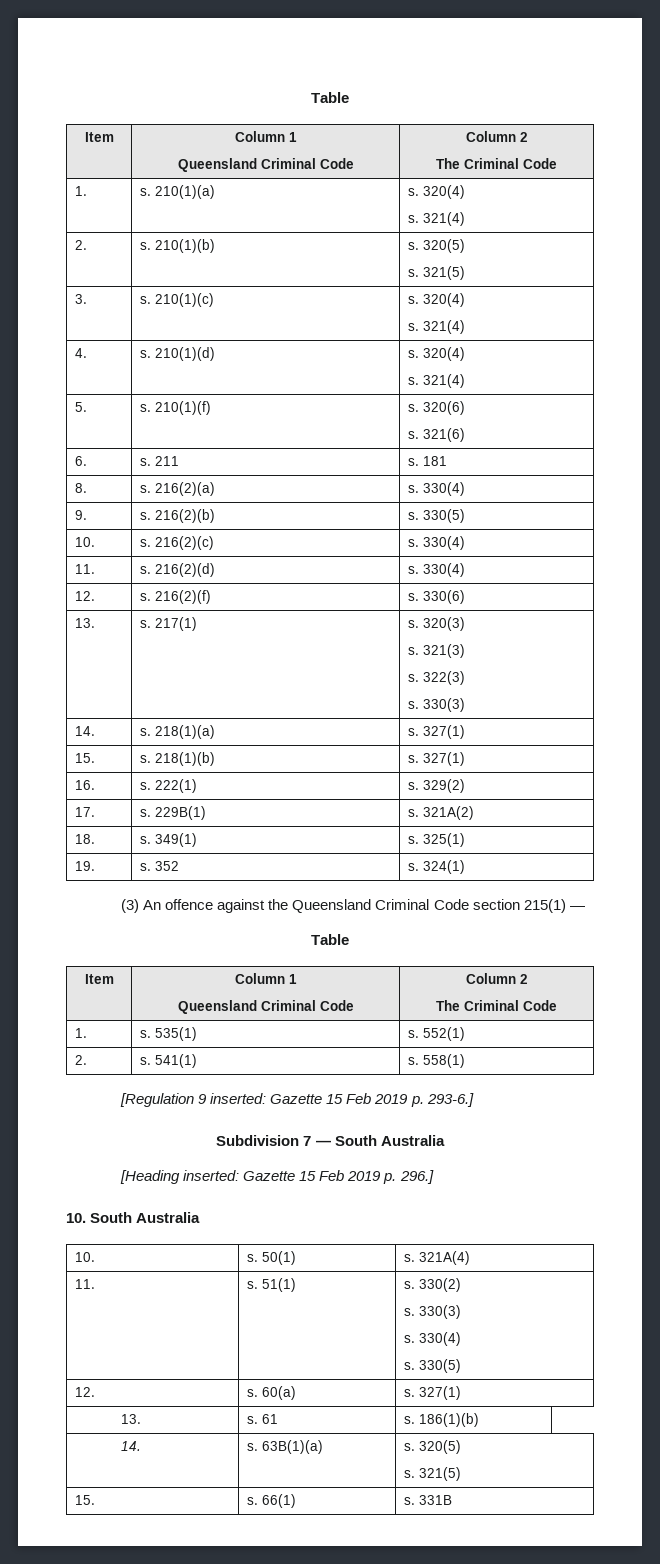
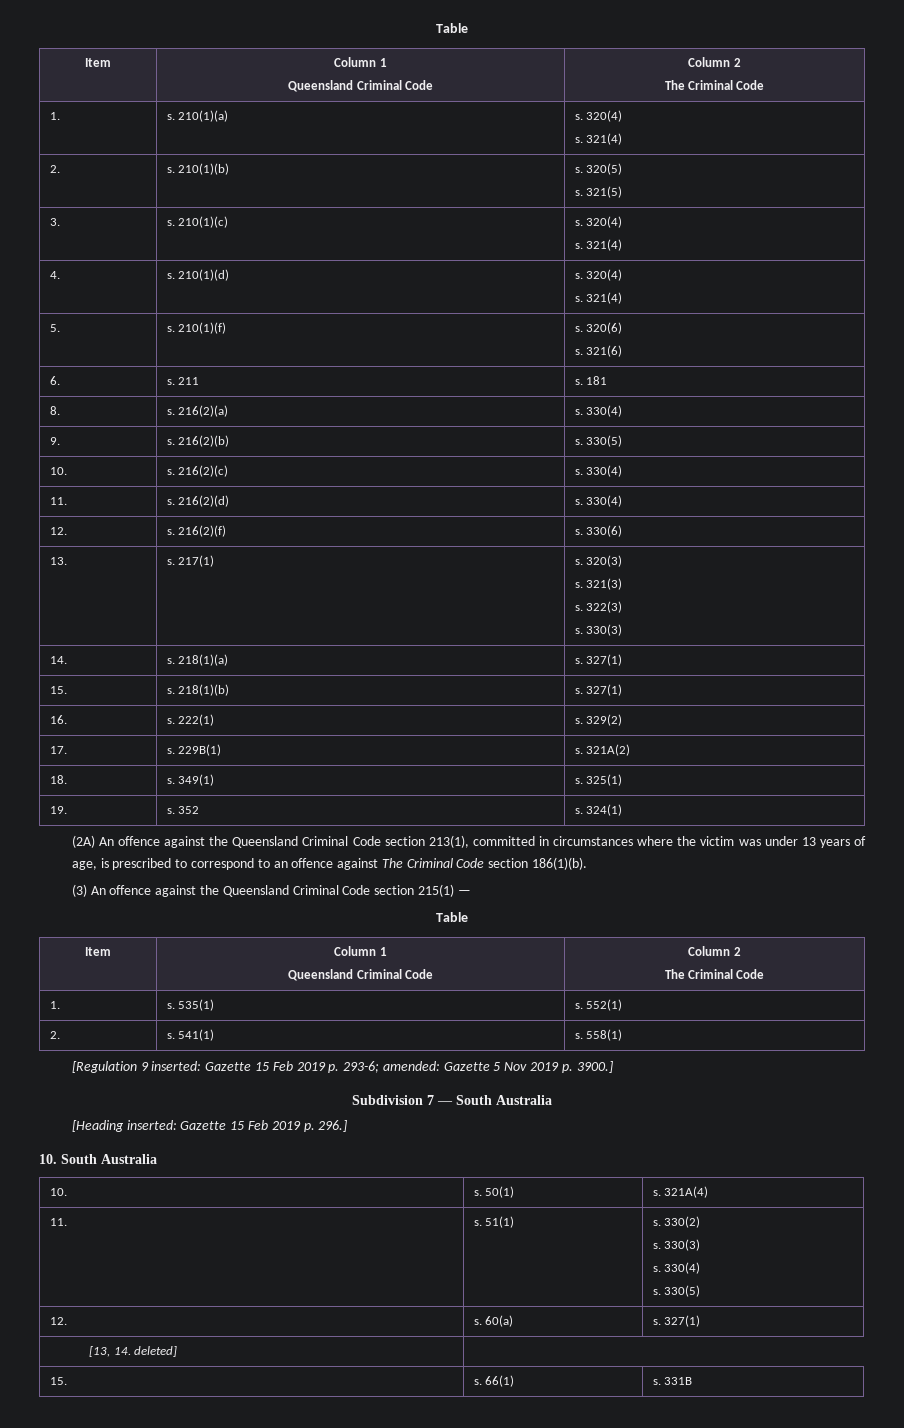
(465, 867) none -> [71,835,867,848] [71,857,587,870] // (2A) An offence against the Queensland Criminal Code section 213(1), committed in circumstances where the victim was under 13 years of age, is prescribed to correspond to an offence against The Criminal Code section 186(1)(b).
[426,1093,474,1107] 293-6.] -> [343,1061,613,1073] 293-6; amended: Gazette 5 Nov 2019 p. 3900.]
[121,1414,142,1424] [246,1414,278,1424] [403,1413,479,1427] [121,1441,142,1451] [246,1440,323,1454] [403,1440,461,1454] [403,1467,461,1481] 13. | s. 61 | s. 186(1)(b) // 14. | s. 63B(1)(a) | s. 320(5) // s. 321(5) -> [89,1346,178,1357] [13, 14. deleted]

